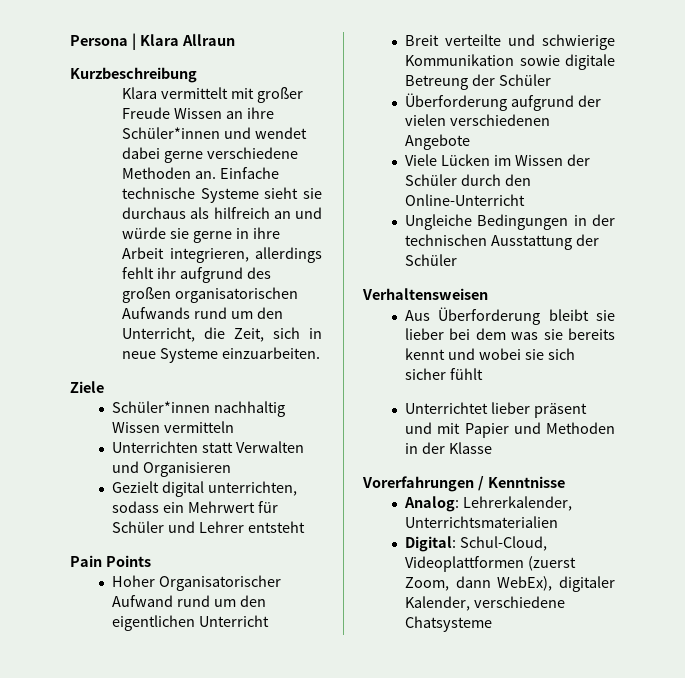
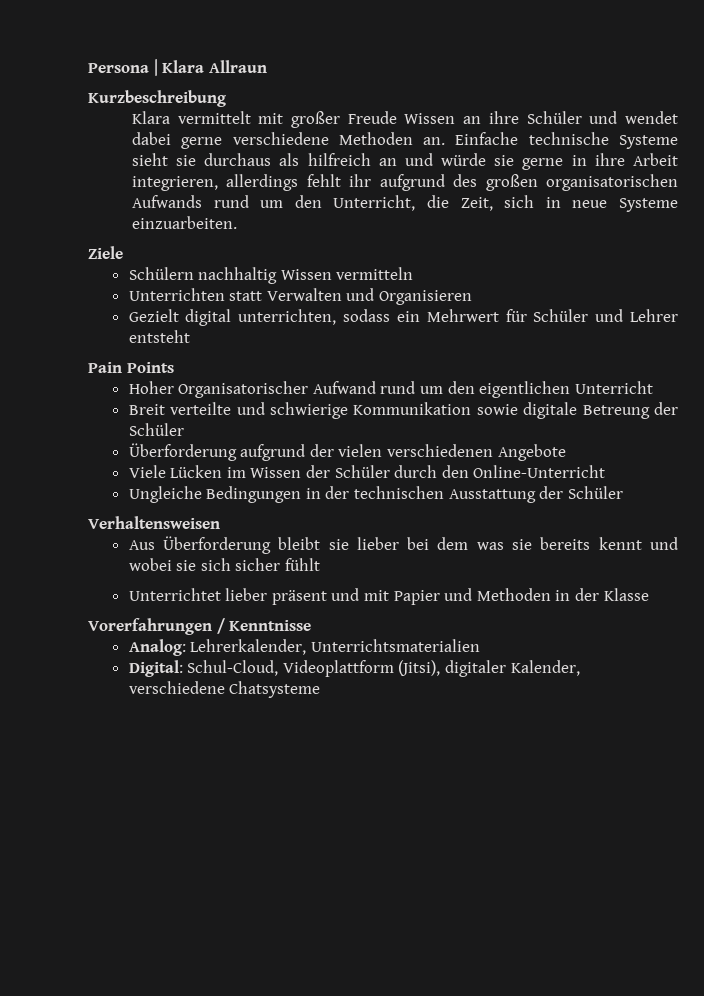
[122,127,221,139] Schüler*innen -> [526,111,582,124] Schüler
[111,401,210,413] Schüler*innen -> [128,267,194,280] Schülern
[404,556,576,572] [404,576,553,591] Videoplattformen (zuerst Zoom, dann WebEx), -> [282,660,441,677] Videoplattform (Jitsi),

